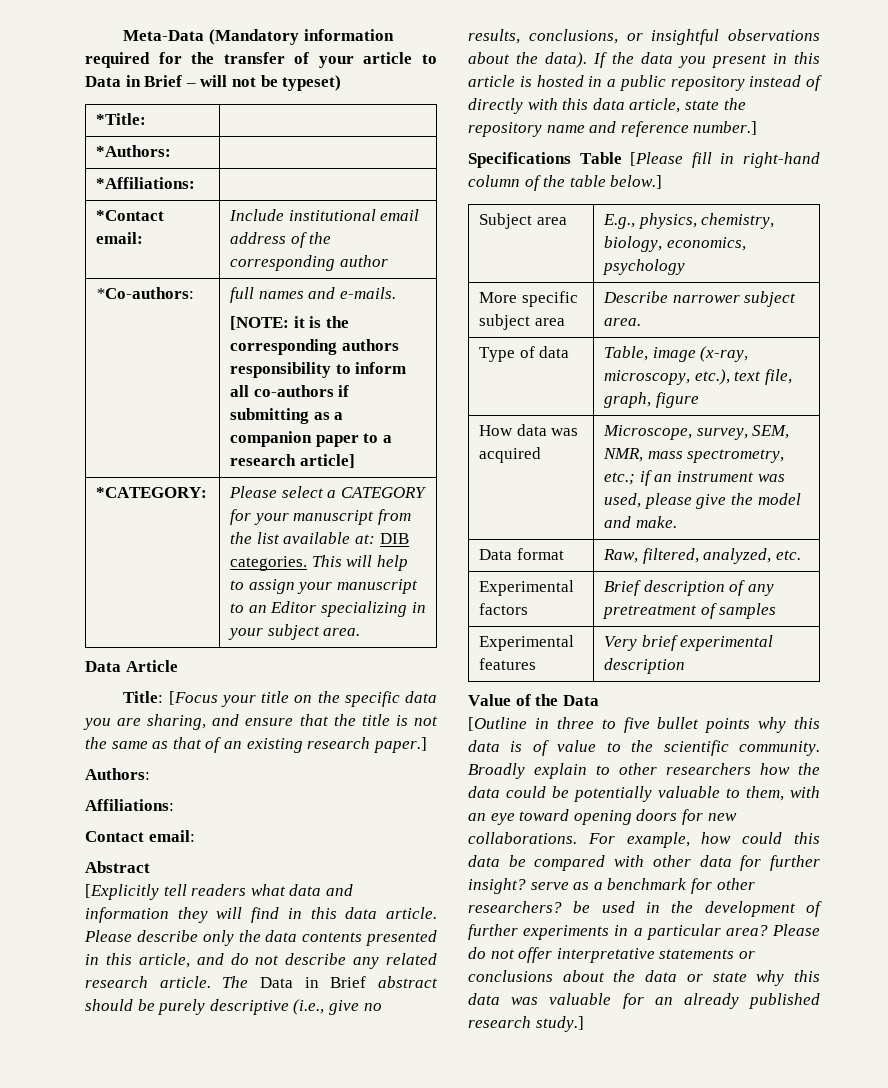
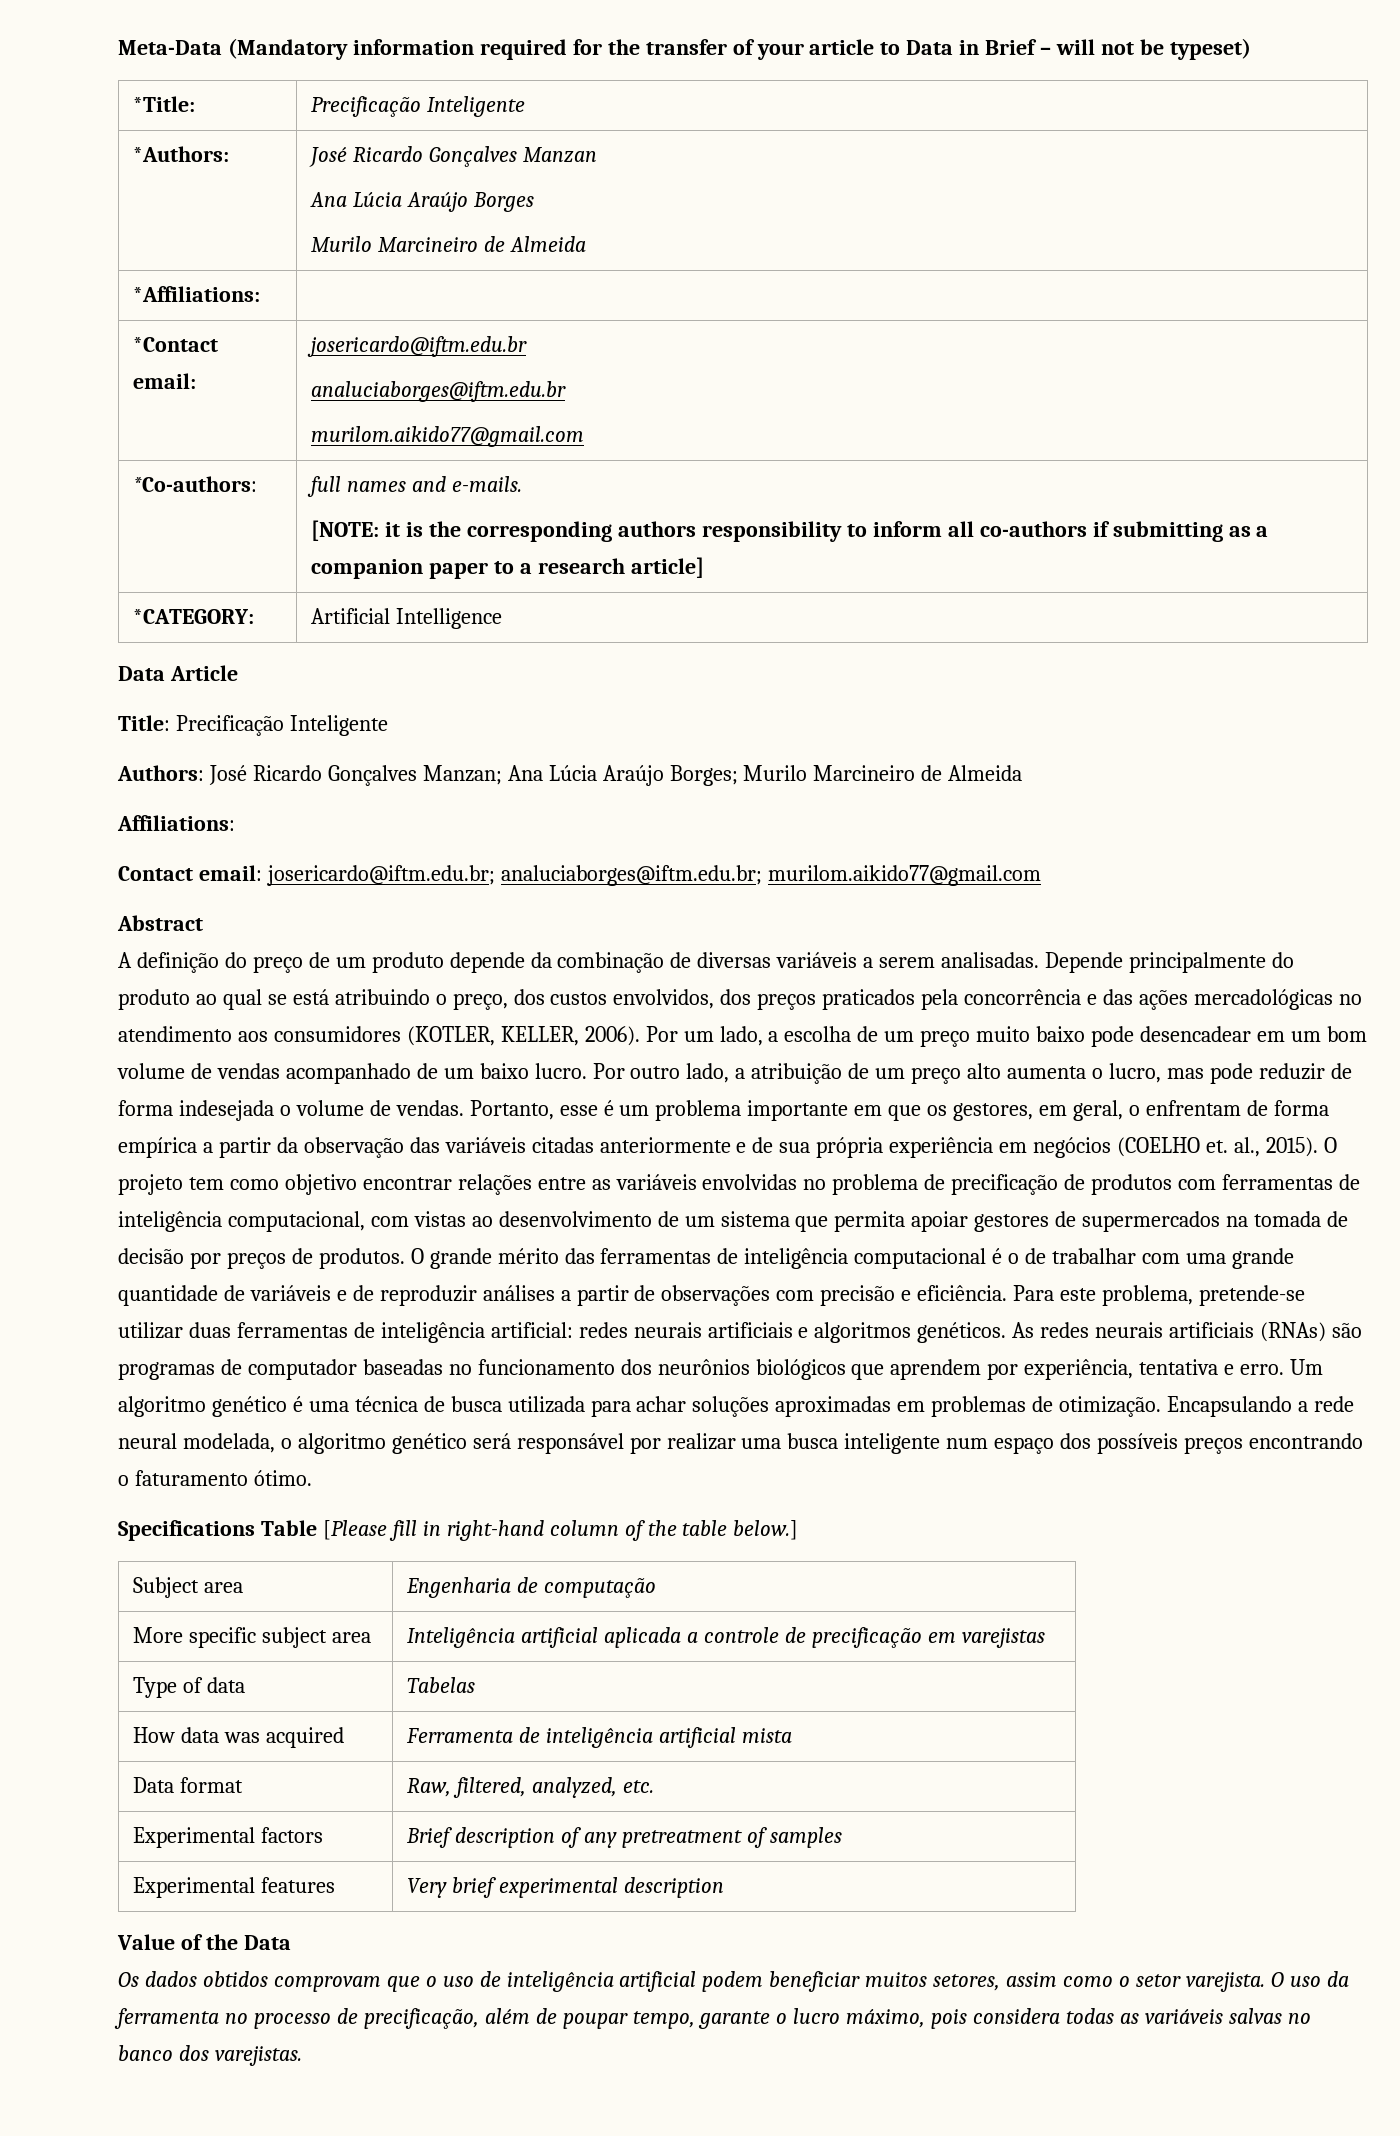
(147, 119) none -> [311,96,526,117] Precificação Inteligente
[96,177,196,189] [96,210,165,221] [96,232,144,244] [229,209,420,221] [230,232,332,248] [230,255,388,271] // *Affiliations: | // *Contact email: | Include institutional email address of the corresponding author -> [309,146,598,167] [310,192,535,212] [311,236,587,252] [133,286,261,302] [133,337,219,352] [133,373,197,389] [307,336,528,357] [311,381,567,402] [311,426,585,447] José Ricardo Gonçalves Manzan // Ana Lúcia Araújo Borges // Murilo Marcineiro de Almeida // *Affiliations: | // *Contact email: | josericardo@iftm.edu.br // analuciaborges@iftm.edu.br // murilom.aikido77@gmail.com
[229,486,426,498] [230,509,411,525] [230,532,409,544] [230,555,408,571] [230,579,418,594] [230,601,426,617] [228,624,361,640] [85,660,178,672] [123,691,437,707] [83,714,438,730] [85,737,427,753] [85,768,150,780] [85,799,174,811] [85,830,195,842] [85,861,150,873] [85,884,353,900] [85,907,438,923] [84,930,437,946] [85,953,437,969] [85,976,438,988] [85,999,382,1015] [468,29,820,45] [468,52,820,68] [468,75,822,91] [468,98,746,114] [468,121,758,137] Please select a CATEGORY for your manuscript from the list available at: DIB categories. This will help to assign your manuscript to an Editor specializing in your subject area. // Data Article // Title: [Focus your title on the specific data you are sharing, and ensure that the title is not the same as that of an existing research paper.] // Authors: // Affiliations: // Contact email: // Abstract // [Explicitly tell readers what data and information they will find in this data article. Please describe only the data contents presented in this article, and do not describe any related research article. The Data in Brief abstract should be purely descriptive (i.e., give no results, conclusions, or insightful observations about the data). If the data you present in this article is hosted in a public repository instead of directly with this data article, state the repository name and reference number.] -> [311,608,503,629] [118,665,238,681] [118,715,388,736] [117,765,1023,786] [117,815,235,831] [118,865,1041,886] [117,915,203,931] [118,952,1294,973] [118,989,1362,1010] [118,1026,1367,1047] [117,1063,1352,1084] [118,1100,1329,1121] [118,1137,1337,1158] [118,1174,1360,1195] [118,1211,1348,1232] [118,1248,1294,1269] [118,1285,1305,1306] [118,1322,1362,1343] [118,1359,1324,1380] [118,1396,1354,1417] [118,1433,1363,1454] [118,1470,312,1486] Artificial Intelligence // Data Article // Title: Precificação Inteligente // Authors: José Ricardo Gonçalves Manzan; Ana Lúcia Araújo Borges; Murilo Marcineiro de Almeida // Affiliations: // Contact email: josericardo@iftm.edu.br; analuciaborges@iftm.edu.br; murilom.aikido77@gmail.com // Abstract // A definição do preço de um produto depende da combinação de diversas variáveis a serem analisadas. Depende principalmente do produto ao qual se está atribuindo o preço, dos custos envolvidos, dos preços praticados pela concorrência e das ações mercadológicas no atendimento aos consumidores (KOTLER, KELLER, 2006). Por um lado, a escolha de um preço muito baixo pode desencadear em um bom volume de vendas acompanhado de um baixo lucro. Por outro lado, a atribuição de um preço alto aumenta o lucro, mas pode reduzir de forma indesejada o volume de vendas. Portanto, esse é um problema importante em que os gestores, em geral, o enfrentam de forma empírica a partir da observação das variáveis citadas anteriormente e de sua própria experiência em negócios (COELHO et. al., 2015). O projeto tem como objetivo encontrar relações entre as variáveis envolvidas no problema de precificação de produtos com ferramentas de inteligência computacional, com vistas ao desenvolvimento de um sistema que permita apoiar gestores de supermercados na tomada de decisão por preços de produtos. O grande mérito das ferramentas de inteligência computacional é o de trabalhar com uma grande quantidade de variáveis e de reproduzir análises a partir de observações com precisão e eficiência. Para este problema, pretende-se utilizar duas ferramentas de inteligência artificial: redes neurais artificiais e algoritmos genéticos. As redes neurais artificiais (RNAs) são programas de computador baseadas no funcionamento dos neurônios biológicos que aprendem por experiência, tentativa e erro. Um algoritmo genético é uma técnica de busca utilizada para achar soluções aproximadas em problemas de otimização. Encapsulando a rede neural modelada, o algoritmo genético será responsável por realizar uma busca inteligente num espaço dos possíveis preços encontrando o faturamento ótimo.
[603,213,775,229] [604,236,746,252] [603,259,686,275] [479,291,578,307] [479,314,565,330] [603,291,797,307] [604,318,642,326] [479,346,570,362] [604,346,749,362] [604,369,792,385] [604,392,699,408] [479,424,579,436] [479,447,542,463] [603,425,790,440] [603,448,785,463] [604,470,785,486] [604,493,801,509] [604,516,677,528] E.g., physics, chemistry, biology, economics, psychology // More specific subject area | Describe narrower subject area. // Type of data | Table, image (x-ray, microscopy, etc.), text file, graph, figure // How data was acquired | Microscope, survey, SEM, NMR, mass spectrometry, etc.; if an instrument was used, please give the model and make. -> [406,1577,657,1598] [133,1627,372,1648] [407,1627,1045,1648] [133,1677,246,1698] [407,1677,476,1693] [133,1727,345,1748] [406,1727,793,1748] Engenharia de computação // More specific subject area | Inteligência artificial aplicada a controle de precificação em varejistas // Type of data | Tabelas // How data was acquired | Ferramenta de inteligência artificial mista
[468,717,820,733] [468,740,820,756] [468,763,820,779] [468,786,820,802] [468,809,737,825] [468,832,820,848] [468,855,820,871] [468,878,755,894] [468,901,822,917] [468,924,820,940] [468,947,755,963] [468,970,820,986] [468,993,820,1009] [468,1016,584,1032] [Outline in three to five bullet points why this data is of value to the scientific community. Broadly explain to other researchers how the data could be potentially valuable to them, with an eye toward opening doors for new collaborations. For example, how could this data be compared with other data for further insight? serve as a benchmark for other researchers? be used in the development of further experiments in a particular area? Please do not offer interpretative statements or conclusions about the data or state why this data was valuable for an already published research study.] -> [118,1971,1349,1992] [114,2008,1311,2029] [118,2045,302,2066] Os dados obtidos comprovam que o uso de inteligência artificial podem beneficiar muitos setores, assim como o setor varejista. O uso da ferramenta no processo de precificação, além de poupar tempo, garante o lucro máximo, pois considera todas as variáveis salvas no banco dos varejistas.

